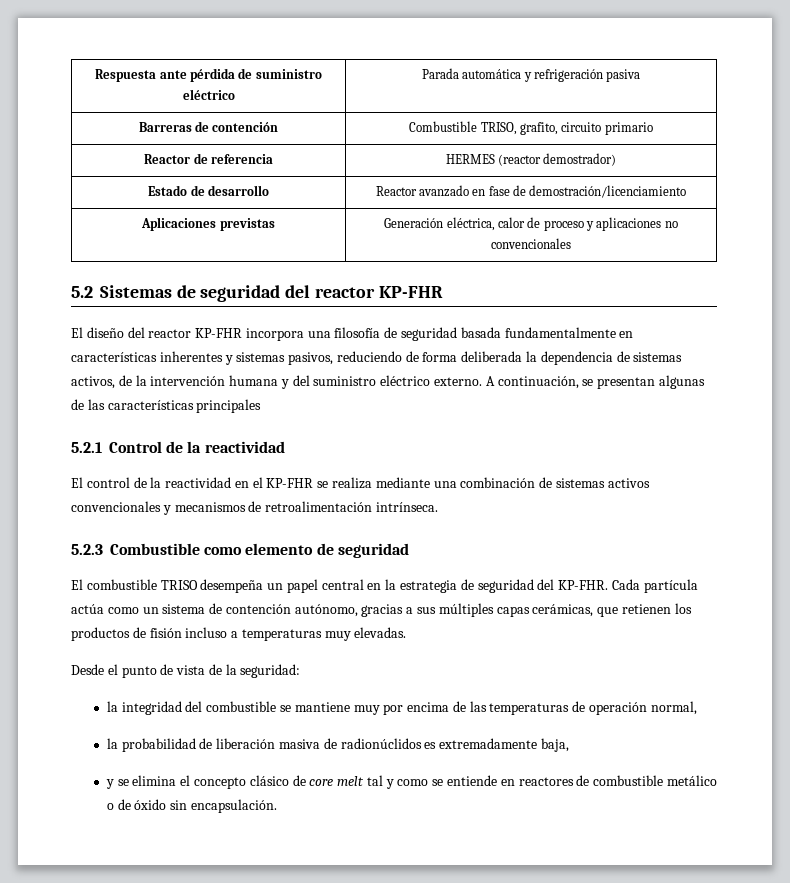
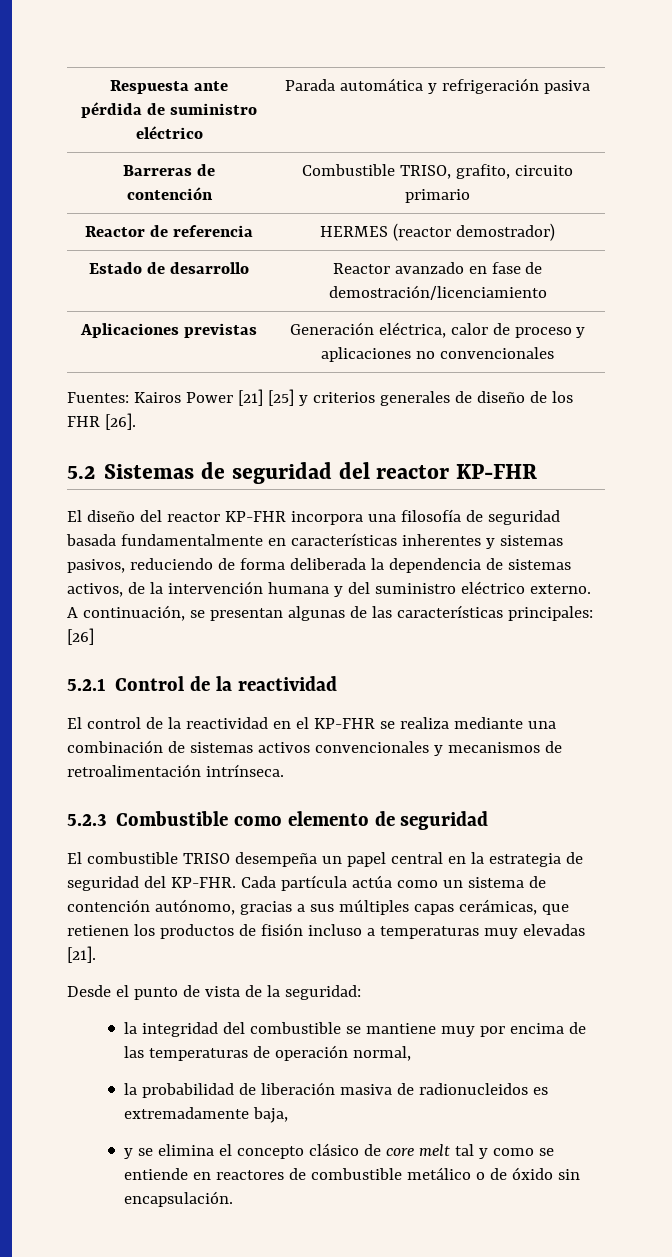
(571, 243) none -> [67,389,573,406] [67,413,136,430] // Fuentes: Kairos Power [21] [25] y criterios generales de diseño de los FHR [26].
[196,399,262,413] principales -> [507,606,593,621] [67,628,94,645] principales: [26]
[354,627,407,638] elevadas. -> [522,924,585,936] [67,946,96,963] elevadas [21].
[340,738,422,749] radionúclidos -> [419,1083,529,1095] radionucleidos

